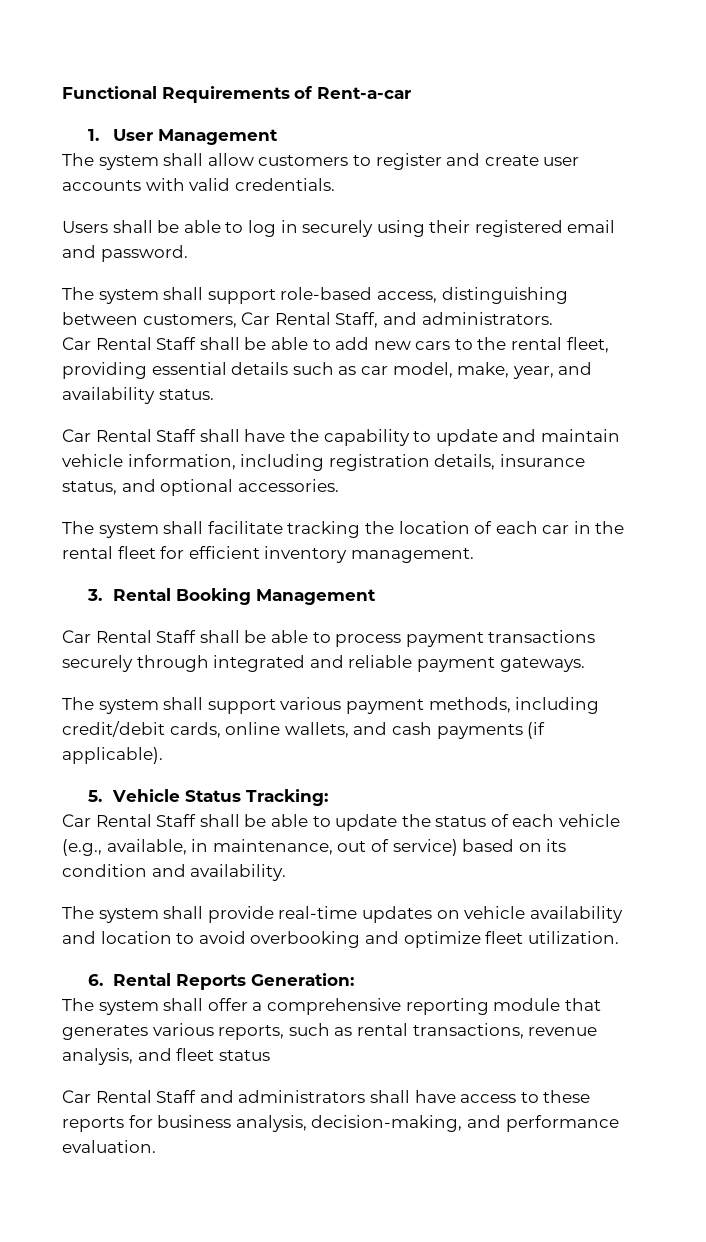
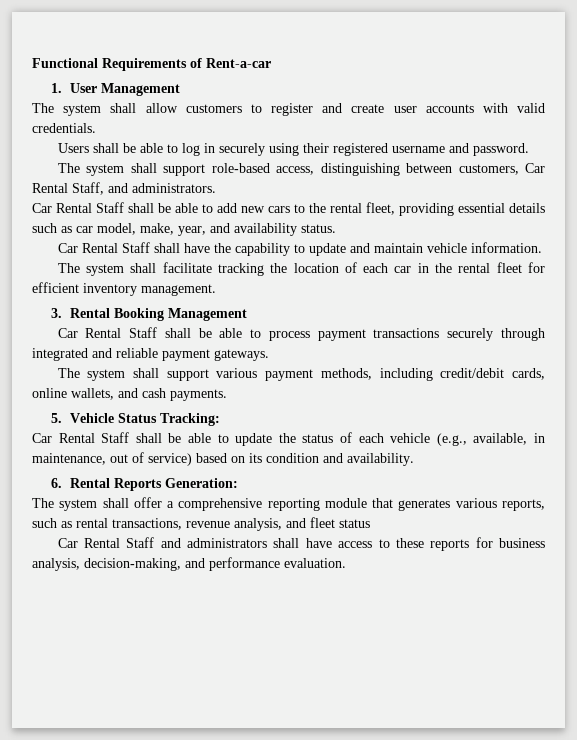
[567,220,616,233] email -> [391,146,445,153] username
[127,454,585,471] [62,479,339,496] information, including registration details, insurance status, and optional accessories. -> [470,242,542,253] information.
[436,722,546,739] [62,747,163,764] payments (if applicable). -> [170,389,227,401] payments.
[62,906,623,923] [62,931,619,948] // The system shall provide real-time updates on vehicle availability and location to avoid overbooking and optimize fleet utilization. -> (414, 459) none

